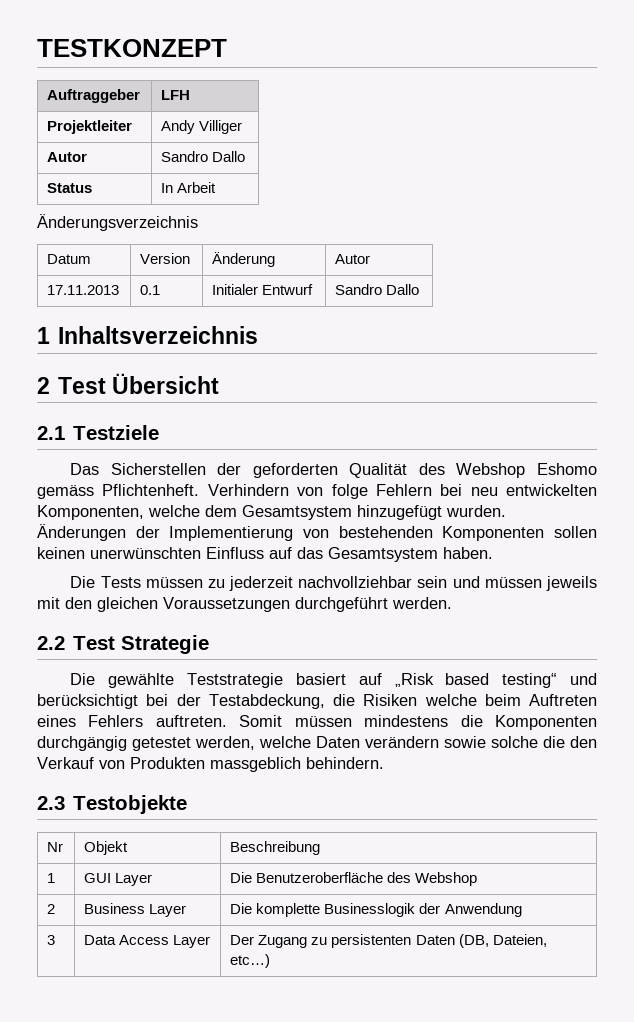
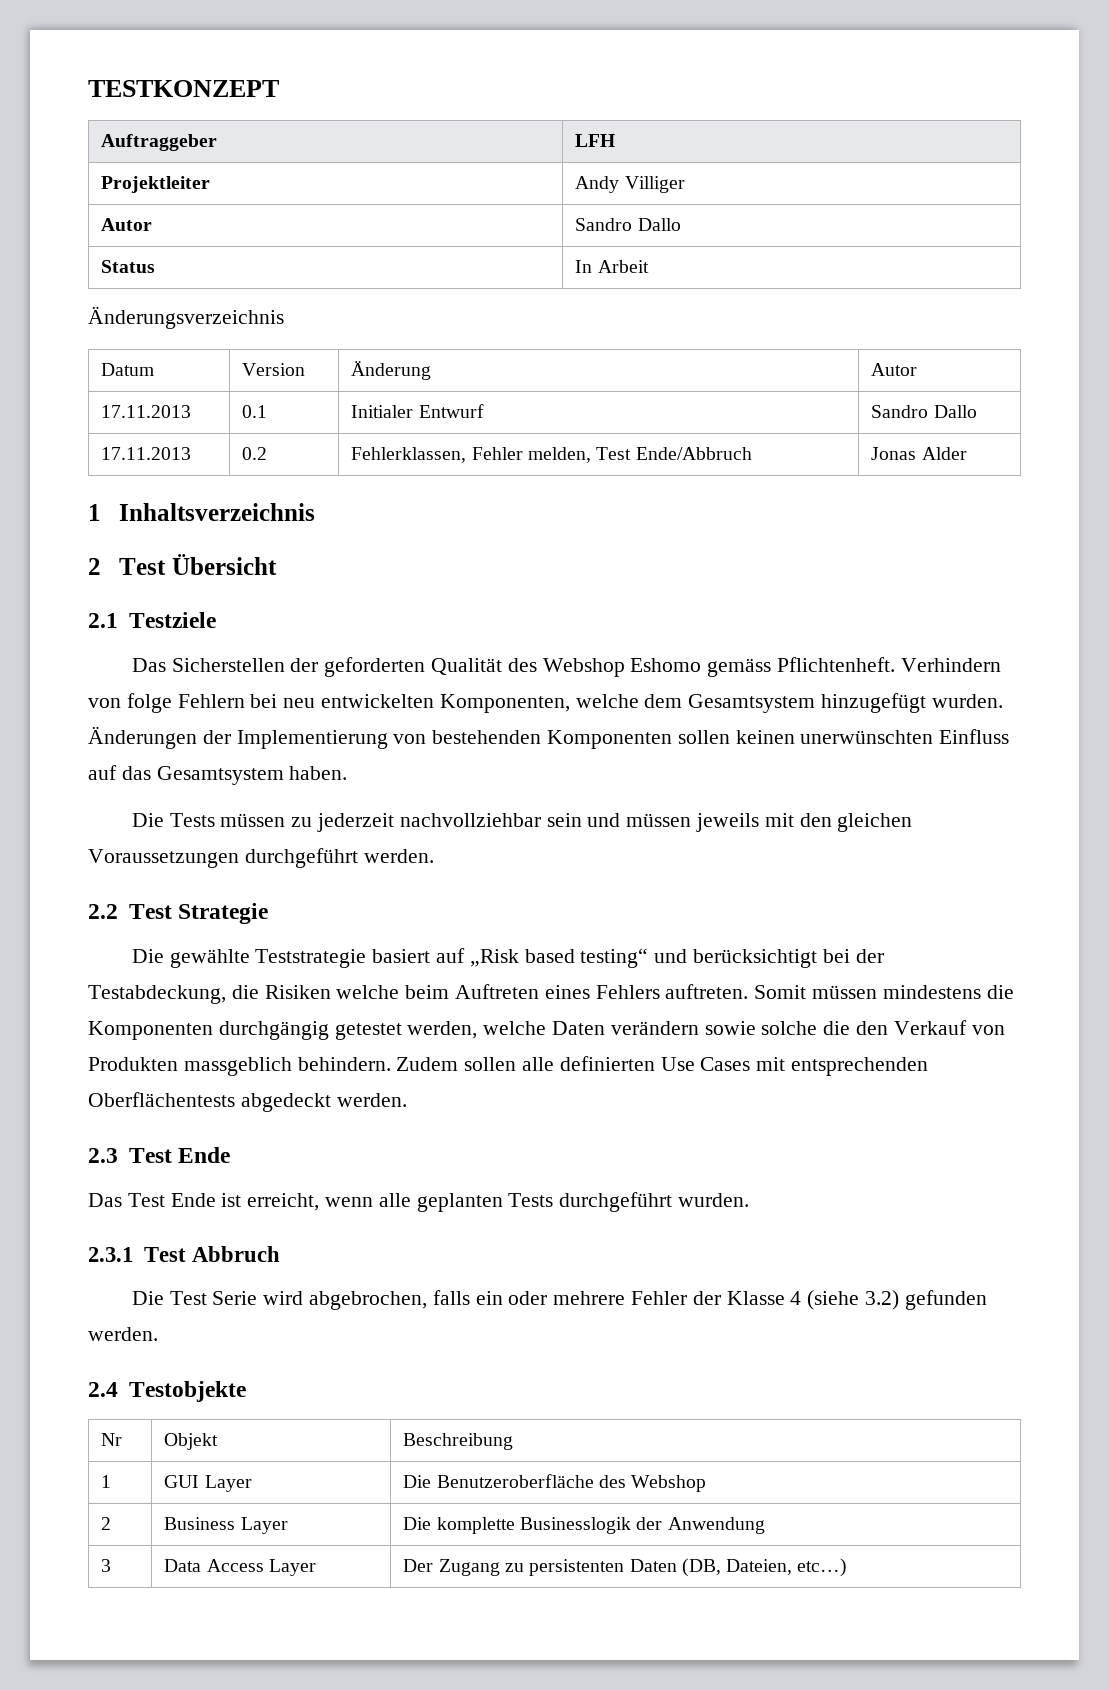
(420, 289) none -> [101,447,192,460] [242,447,268,460] [351,447,752,463] [871,447,967,460] // 17.11.2013 | 0.2 | Fehlerklassen, Fehler melden, Test Ende/Abbruch | Jonas Alder
[37,796,65,810] // 2.3 -> [396,1056,929,1076] [88,1092,407,1112] [88,1147,231,1163] [88,1192,750,1212] [88,1246,280,1262] [131,1290,987,1310] [88,1327,158,1341] [88,1382,118,1397] Zudem sollen alle definierten Use Cases mit entsprechenden Oberflächentests abgedeckt werden. // 2.3 Test Ende // Das Test Ende ist erreicht, wenn alle geplanten Tests durchgeführt wurden. // 2.3.1 Test Abbruch // Die Test Serie wird abgebrochen, falls ein oder mehrere Fehler der Klasse 4 (siehe 3.2) gefunden werden. // 2.4

